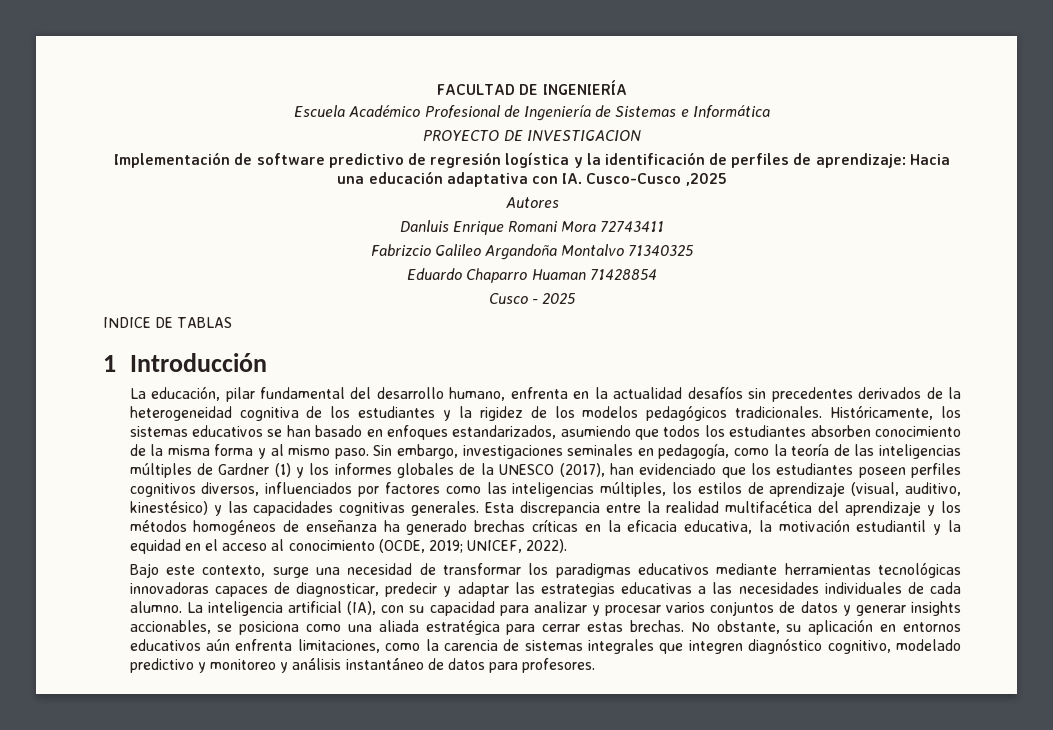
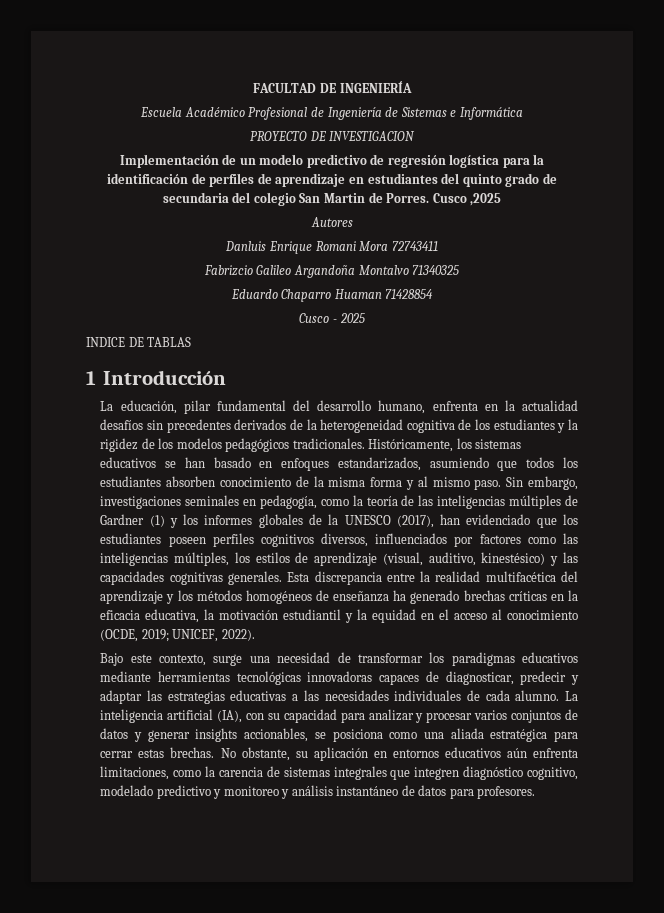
[256,153,325,165] software -> [239,154,304,165] un modelo
[573,157,583,168] y -> [502,158,530,168] para
[815,153,950,168] [337,172,682,187] aprendizaje: Hacia una educación adaptativa con IA. Cusco-Cusco -> [275,173,557,187] [162,192,467,206] aprendizaje en estudiantes del quinto grado de secundaria del colegio San Martin de Porres. Cusco

